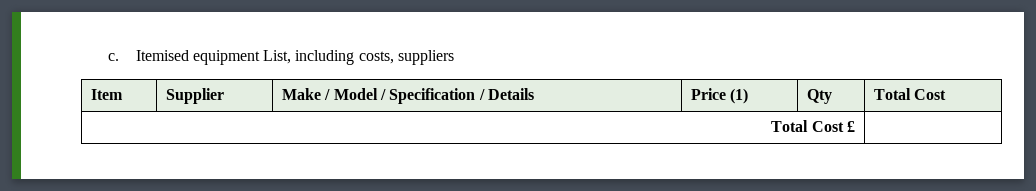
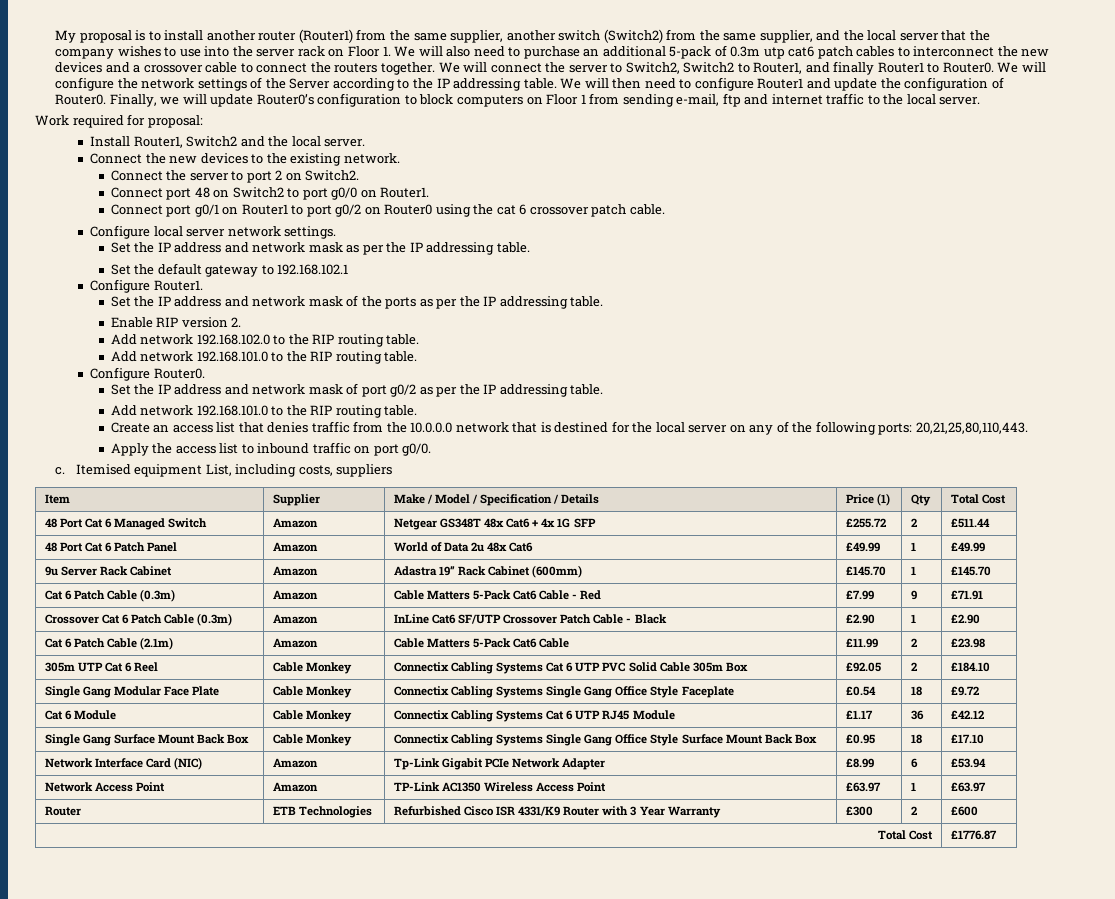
(108, 57) none -> [55,29,990,43] [55,45,1050,59] [55,61,1046,75] [55,77,1004,91] [55,93,981,107] [35,114,203,128] [90,136,366,148] [90,153,400,166] [110,170,360,183] [110,187,430,200] [110,204,665,217] [90,225,337,239] [110,242,530,255] [110,263,349,277] [90,279,203,293] [110,295,604,309] [110,317,242,328] [110,334,420,347] [110,351,418,364] [90,367,205,381] [110,383,604,397] [110,405,418,418] [110,421,1028,435] [110,442,432,456] My proposal is to install another router (Router1) from the same supplier, another switch (Switch2) from the same supplier, and the local server that the company wishes to use into the server rack on Floor 1. We will also need to purchase an additional 5-pack of 0.3m utp cat6 patch cables to interconnect the new devices and a crossover cable to connect the routers together. We will connect the server to Switch2, Switch2 to Router1, and finally Router1 to Router0. We will configure the network settings of the Server according to the IP addressing table. We will then need to configure Router1 and update the configuration of Router0. Finally, we will update Router0’s configuration to block computers on Floor 1 from sending e-mail, ftp and internet traffic to the local server. // Work required for proposal: // Install Router1, Switch2 and the local server. // Connect the new devices to the existing network. // Connect the server to port 2 on Switch2. // Connect port 48 on Switch2 to port g0/0 on Router1. // Connect port g0/1 on Router1 to port g0/2 on Router0 using the cat 6 crossover patch cable. // Configure local server network settings. // Set the IP address and network mask as per the IP addressing table. // Set the default gateway to 192.168.102.1 // Configure Router1. // Set the IP address and network mask of the ports as per the IP addressing table. // Enable RIP version 2. // Add network 192.168.102.0 to the RIP routing table. // Add network 192.168.101.0 to the RIP routing table. // Configure Router0. // Set the IP address and network mask of port g0/2 as per the IP addressing table. // Add network 192.168.101.0 to the RIP routing table. // Create an access list that denies traffic from the 10.0.0.0 network that is destined for the local server on any of the following ports: 20,21,25,80,110,443. // Apply the access list to inbound traffic on port g0/0. //
[771,120,855,132] // Total Cost £ | -> [44,518,208,530] [272,518,318,528] [393,518,596,530] [845,518,886,528] [910,518,917,527] [950,518,990,528] [44,542,178,552] [272,542,318,552] [393,542,534,552] [845,542,880,552] [910,542,916,551] [950,542,985,552] [44,566,173,576] [272,566,318,576] [393,565,583,578] [845,566,886,576] [910,566,916,575] [950,566,991,576] [44,589,176,602] [272,590,318,600] [393,590,602,600] [845,590,874,600] [910,590,917,600] [950,590,983,600] [44,613,233,626] [272,614,318,624] [393,614,667,624] [845,614,875,624] [910,614,916,623] [950,614,980,624] [44,637,174,650] [272,638,318,648] [393,638,570,648] [845,638,878,648] [910,638,917,647] [950,638,985,648] [44,662,159,672] [272,662,352,674] [393,662,748,674] [845,662,881,672] [910,662,917,671] [950,662,990,672] [44,686,220,698] [272,686,352,698] [393,686,734,698] [845,686,876,696] [910,686,922,696] [950,686,979,696] [44,710,117,720] [272,710,352,722] [393,710,675,722] [845,710,873,719] [910,710,924,720] [950,710,984,719] [44,734,250,746] [272,734,352,746] [393,734,817,746] [845,734,875,744] [910,734,922,744] [950,734,984,744] [44,757,203,770] [272,758,318,768] [393,758,606,770] [845,758,874,768] [910,758,918,768] [950,758,986,768] [44,782,166,792] [272,782,318,792] [393,782,607,792] [845,782,881,792] [910,782,916,791] [950,782,986,792] [44,806,81,816] [272,806,372,818] [393,806,721,818] [845,806,873,816] [910,806,917,815] [950,806,978,816] [878,830,934,840] [950,830,997,840] // 48 Port Cat 6 Managed Switch | Amazon | Netgear GS348T 48x Cat6 + 4x 1G SFP | £255.72 | 2 | £511.44 // 48 Port Cat 6 Patch Panel | Amazon | World of Data 2u 48x Cat6 | £49.99 | 1 | £49.99 // 9u Server Rack Cabinet | Amazon | Adastra 19” Rack Cabinet (600mm) | £145.70 | 1 | £145.70 // Cat 6 Patch Cable (0.3m) | Amazon | Cable Matters 5-Pack Cat6 Cable - Red | £7.99 | 9 | £71.91 // Crossover Cat 6 Patch Cable (0.3m) | Amazon | InLine Cat6 SF/UTP Crossover Patch Cable - Black | £2.90 | 1 | £2.90 // Cat 6 Patch Cable (2.1m) | Amazon | Cable Matters 5-Pack Cat6 Cable | £11.99 | 2 | £23.98 // 305m UTP Cat 6 Reel | Cable Monkey | Connectix Cabling Systems Cat 6 UTP PVC Solid Cable 305m Box | £92.05 | 2 | £184.10 // Single Gang Modular Face Plate | Cable Monkey | Connectix Cabling Systems Single Gang Office Style Faceplate | £0.54 | 18 | £9.72 // Cat 6 Module | Cable Monkey | Connectix Cabling Systems Cat 6 UTP RJ45 Module | £1.17 | 36 | £42.12 // Single Gang Surface Mount Back Box | Cable Monkey | Connectix Cabling Systems Single Gang Office Style Surface Mount Back Box | £0.95 | 18 | £17.10 // Network Interface Card (NIC) | Amazon | Tp-Link Gigabit PCIe Network Adapter | £8.99 | 6 | £53.94 // Network Access Point | Amazon | TP-Link AC1350 Wireless Access Point | £63.97 | 1 | £63.97 // Router | ETB Technologies | Refurbished Cisco ISR 4331/K9 Router with 3 Year Warranty | £300 | 2 | £600 // Total Cost | £1776.87

